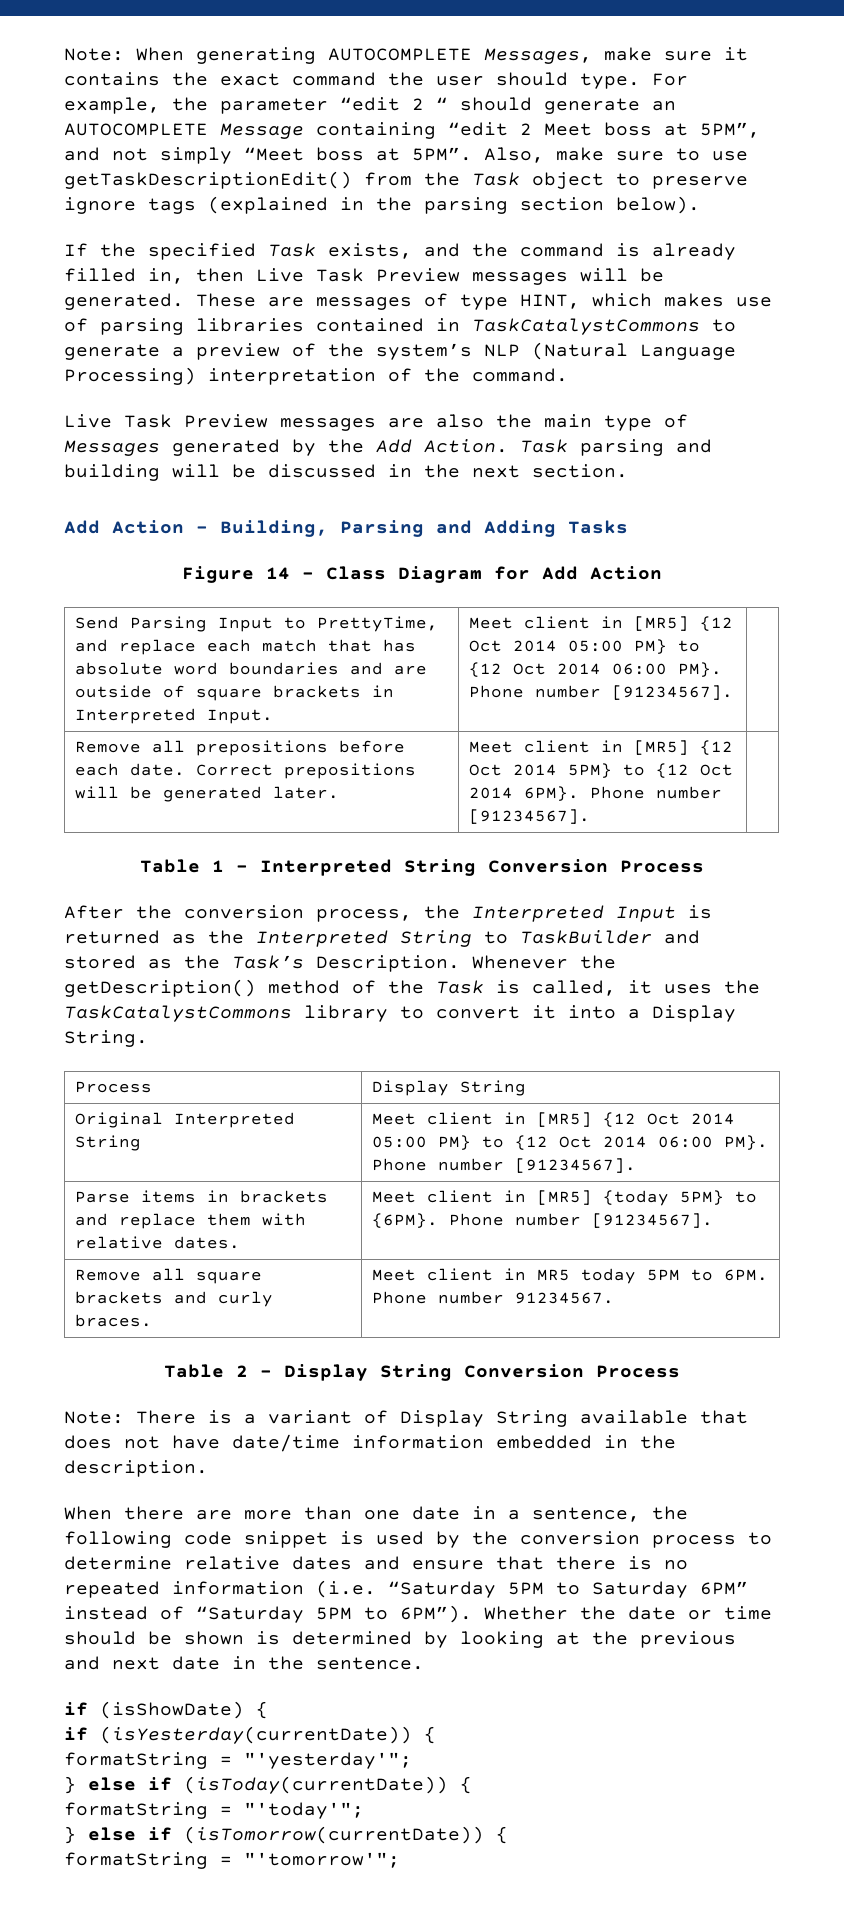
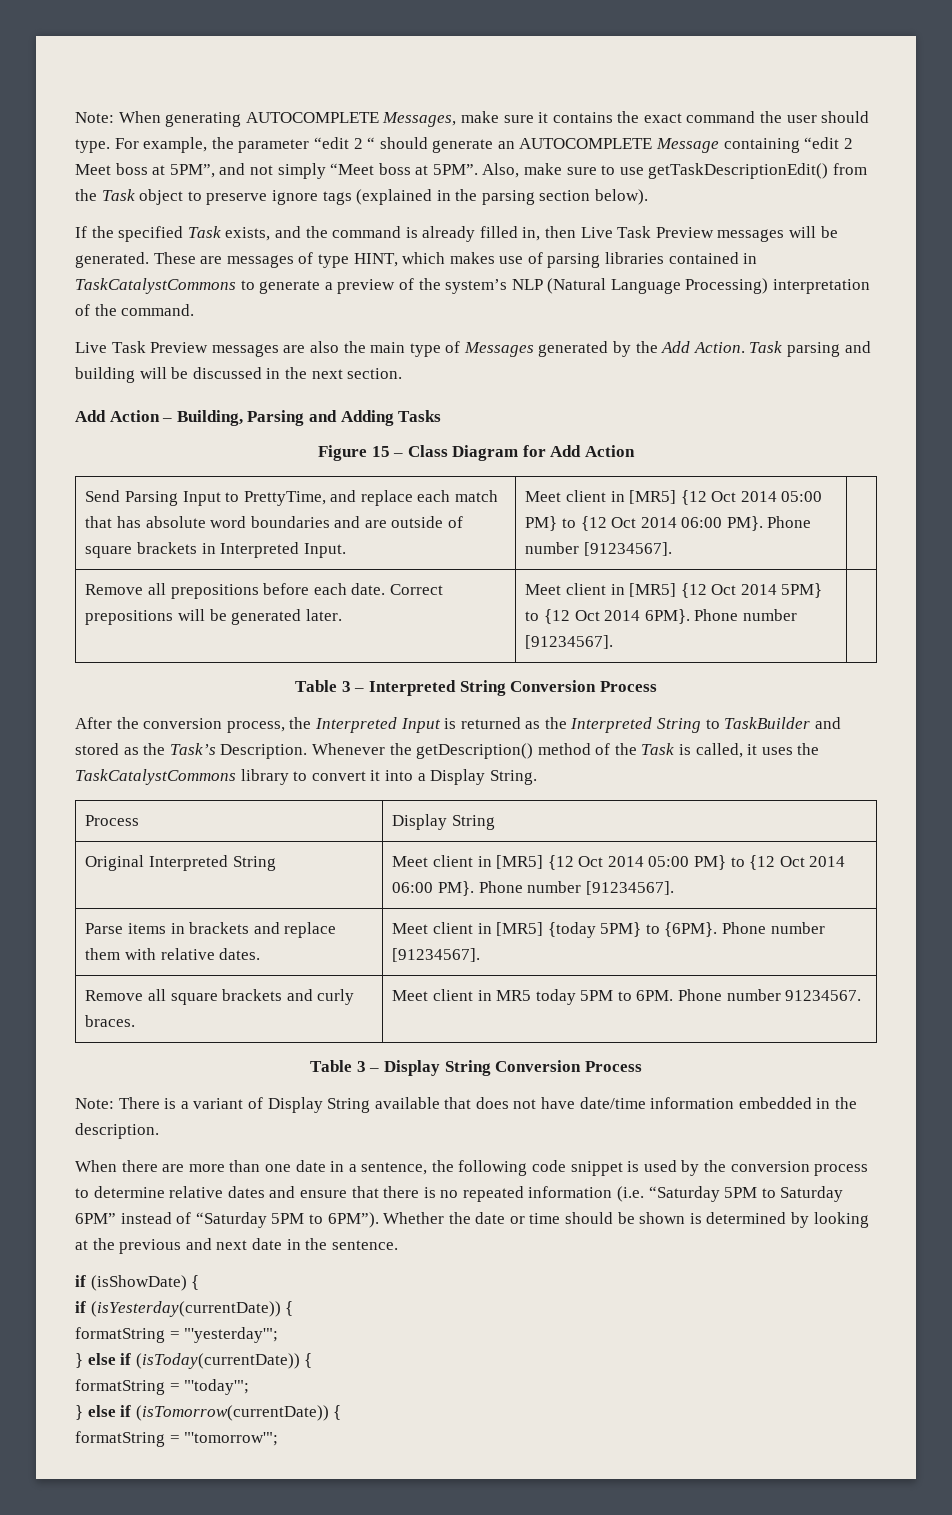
[266,567,290,579] 14 -> [371,446,390,457] 15
[212,860,224,872] 1 -> [341,681,351,692] 3
[236,1365,248,1377] 2 -> [356,1061,366,1072] 3

